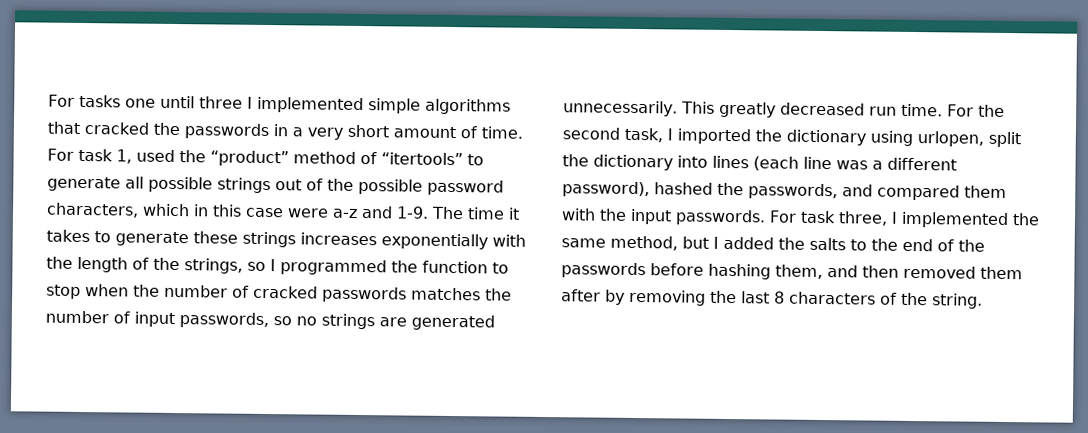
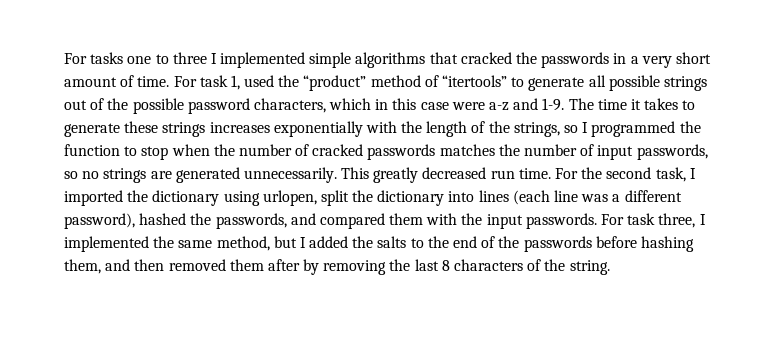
[160,95,195,109] until -> [155,54,169,64] to

